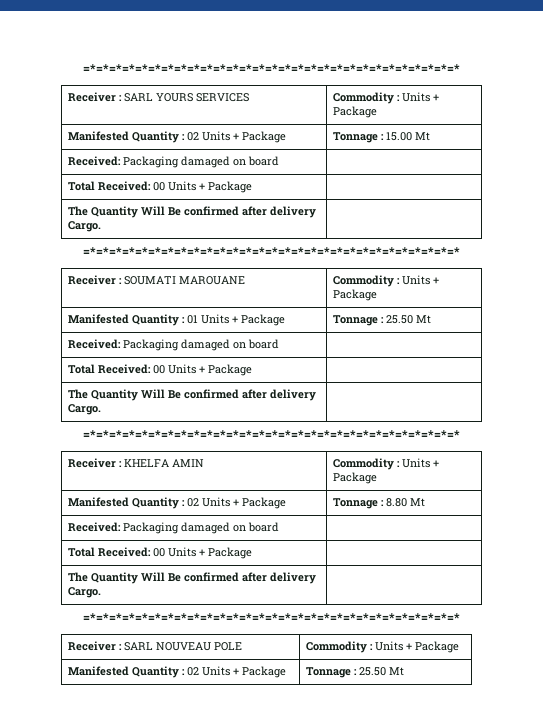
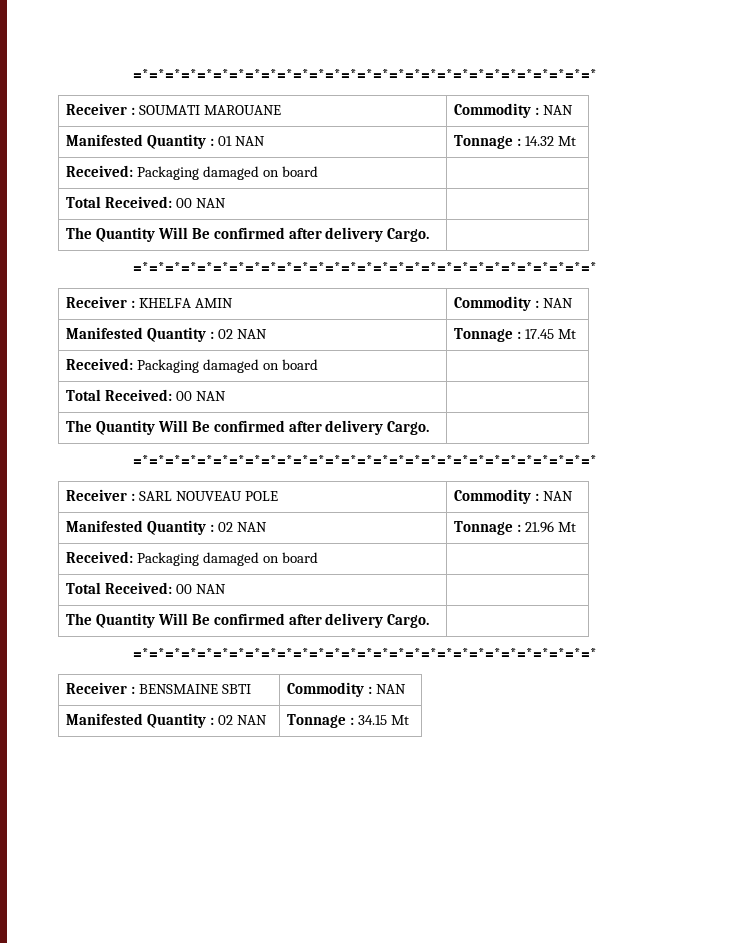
[83,64,460,73] [68,92,250,102] [333,92,440,104] [333,106,378,118] [68,131,287,143] [333,132,431,143] [68,156,280,168] [68,181,253,193] [68,206,317,218] [68,221,102,232] [83,247,460,256] [68,275,246,285] [333,275,440,287] [333,289,378,301] [68,314,286,326] [333,315,432,326] [68,339,280,351] [68,364,253,376] =*=*=*=*=*=*=*=*=*=*=*=*=*=*=*=*=*=*=*=*=*=*=*=*=*=*=*=*=* // Receiver : SARL YOURS SERVICES | Commodity : Units + Package // Manifested Quantity : 02 Units + Package | Tonnage : 15.00 Mt // Received: Packaging damaged on board | // Total Received: 00 Units + Package | // The Quantity Will Be confirmed after delivery Cargo. | // =*=*=*=*=*=*=*=*=*=*=*=*=*=*=*=*=*=*=*=*=*=*=*=*=*=*=*=*=* // Receiver : SOUMATI MAROUANE | Commodity : Units + Package // Manifested Quantity : 01 Units + Package | Tonnage : 25.50 Mt // Received: Packaging damaged on board | // Total Received: 00 Units + Package -> [132,69,597,80] [65,103,281,115] [453,103,573,118] [65,134,265,149] [453,135,576,149] [65,165,318,180] [65,196,226,208] =*=*=*=*=*=*=*=*=*=*=*=*=*=*=*=*=*=*=*=*=*=*=*=*=*=*=*=*=* // Receiver : SOUMATI MAROUANE | Commodity : NAN // Manifested Quantity : 01 NAN | Tonnage : 14.32 Mt // Received: Packaging damaged on board | // Total Received: 00 NAN
[402,458,440,468] [333,472,378,484] [68,497,287,509] [333,498,426,509] [68,522,280,534] [68,547,253,559] Units + Package // Manifested Quantity : 02 Units + Package | Tonnage : 8.80 Mt // Received: Packaging damaged on board | // Total Received: 00 Units + Package -> [542,298,573,308] [65,327,267,342] [453,328,576,342] [65,358,318,373] [65,389,226,401] NAN // Manifested Quantity : 02 NAN | Tonnage : 17.45 Mt // Received: Packaging damaged on board | // Total Received: 00 NAN
[375,641,460,653] [68,666,287,678] [306,667,405,678] Units + Package // Manifested Quantity : 02 Units + Package | Tonnage : 25.50 Mt -> [542,491,573,501] [65,520,267,535] [453,521,576,535] [65,551,318,566] [65,582,226,594] [65,613,430,628] [132,648,597,659] [65,682,251,694] [286,682,406,697] [65,713,267,728] [286,714,409,728] NAN // Manifested Quantity : 02 NAN | Tonnage : 21.96 Mt // Received: Packaging damaged on board | // Total Received: 00 NAN | // The Quantity Will Be confirmed after delivery Cargo. | // =*=*=*=*=*=*=*=*=*=*=*=*=*=*=*=*=*=*=*=*=*=*=*=*=*=*=*=*=* // Receiver : BENSMAINE SBTI | Commodity : NAN // Manifested Quantity : 02 NAN | Tonnage : 34.15 Mt

